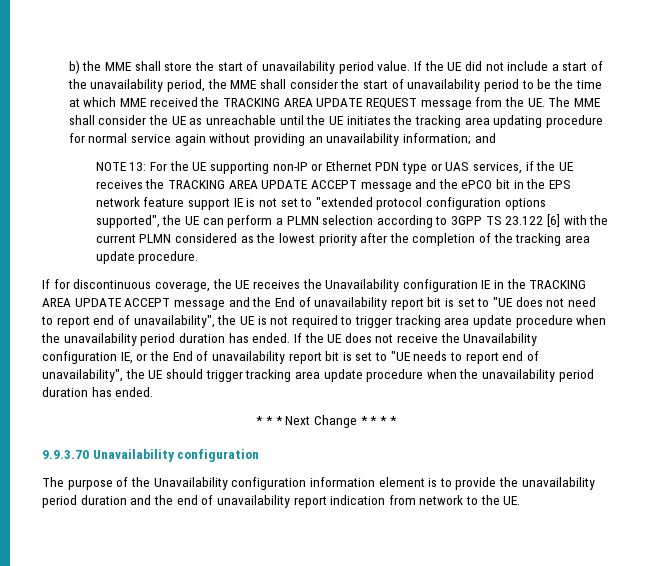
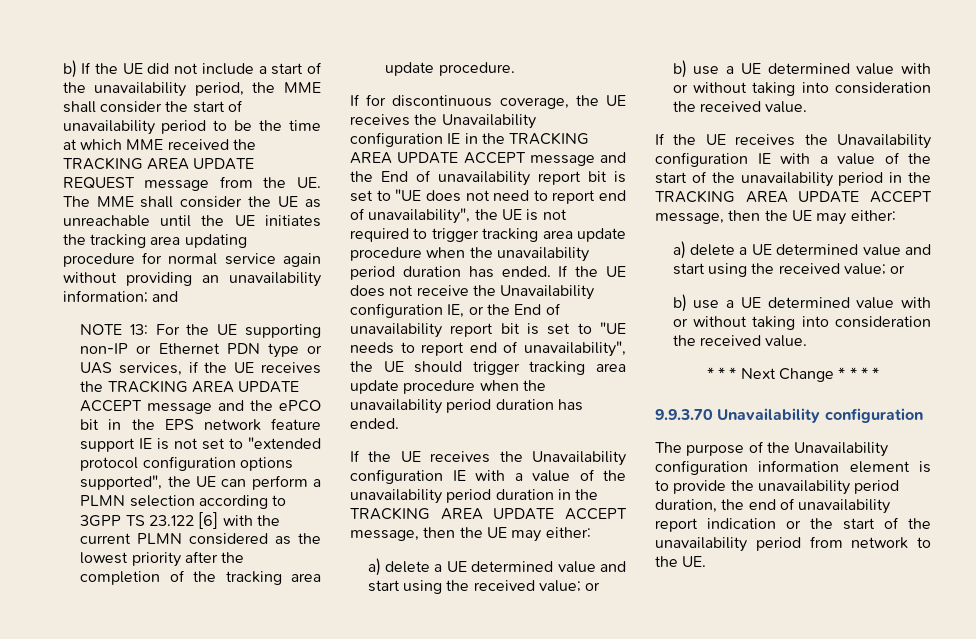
[68,60,411,74] b) the MME shall store the start of unavailability period value. -> [62,60,77,78] b)
(154, 392) none -> [350,450,626,466] [350,469,626,484] [350,489,599,504] [350,507,627,520] [350,527,591,542] [367,558,626,576] [367,580,601,594] [672,60,931,78] [672,82,931,96] [672,101,808,113] [655,133,931,149] [655,152,931,167] [655,171,931,187] [655,190,932,203] [655,210,896,225] [672,241,931,259] [672,263,906,277] [672,294,931,312] [672,316,931,330] [672,335,808,347] // If the UE receives the Unavailability configuration IE with a value of the unavailability period duration in the TRACKING AREA UPDATE ACCEPT message, then the UE may either: // a) delete a UE determined value and start using the received value; or // b) use a UE determined value with or without taking into consideration the received value. // If the UE receives the Unavailability configuration IE with a value of the start of the unavailability period in the TRACKING AREA UPDATE ACCEPT message, then the UE may either: // a) delete a UE determined value and start using the received value; or // b) use a UE determined value with or without taking into consideration the received value.
[80,495,152,505] duration and -> [655,499,717,513] duration,
(386, 500) none -> [786,517,931,530] [655,537,801,552] or the start of the unavailability period

